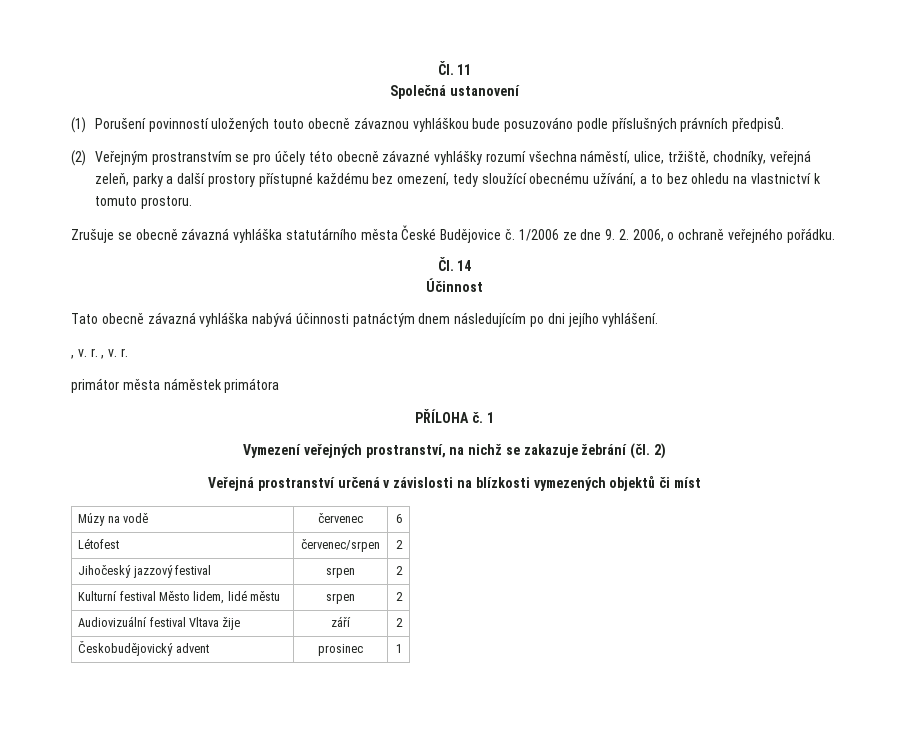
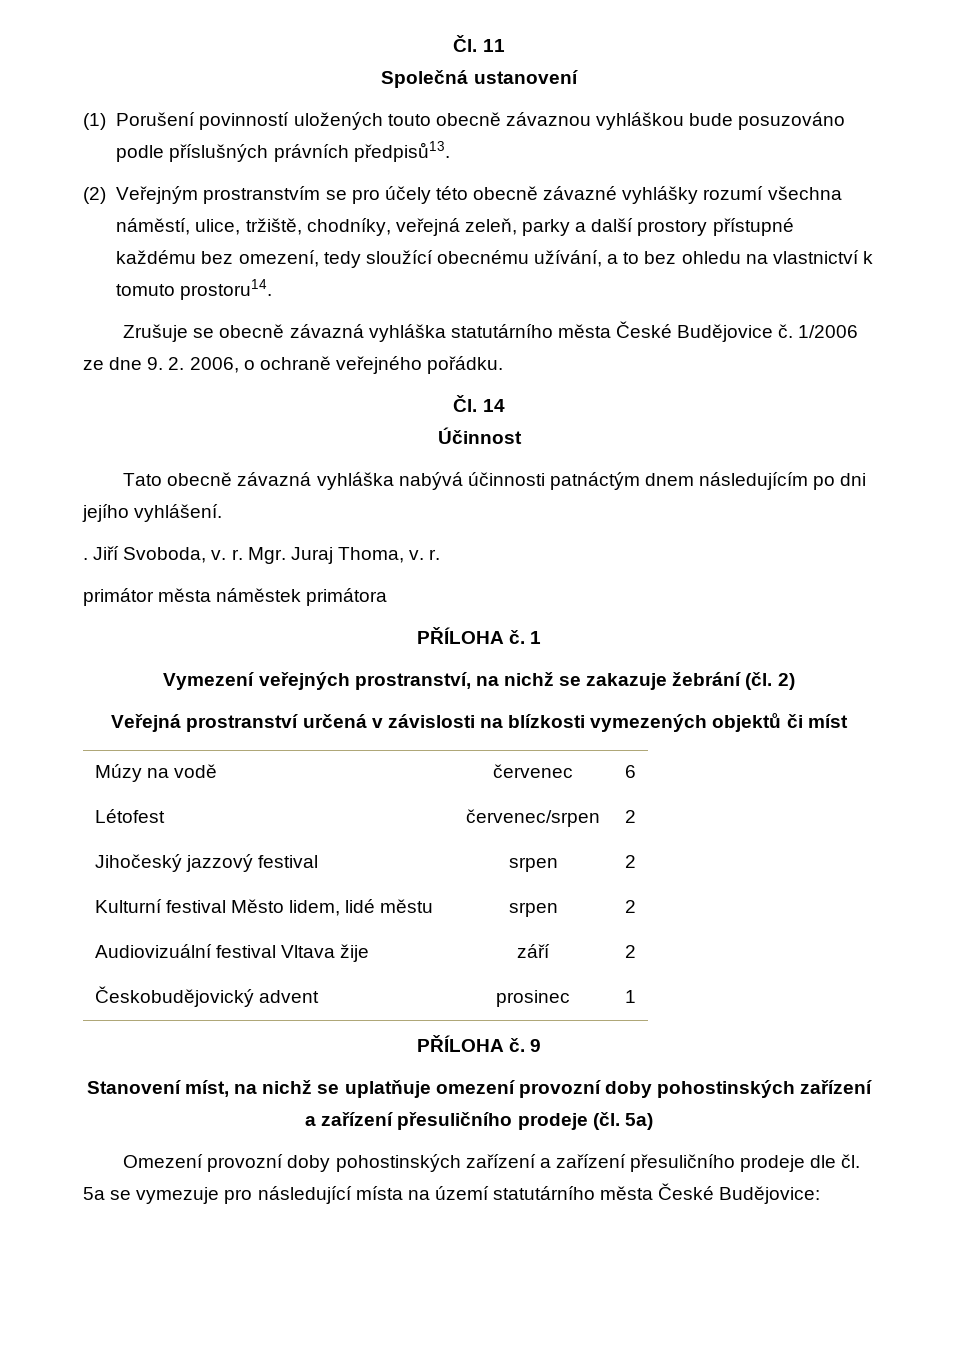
[732,116,785,132] předpisů. -> [353,141,450,162] předpisů13.
[140,196,192,209] prostoru. -> [180,279,273,300] prostoru14.
[71,348,105,359] , v. r. , -> [83,546,404,564] . Jiří Svoboda, v. r. Mgr. Juraj Thoma,
(402, 648) none -> [416,1035,542,1052] [86,1080,873,1098] [305,1112,653,1130] [123,1154,861,1172] [83,1183,821,1204] // PŘÍLOHA č. 9 // Stanovení míst, na nichž se uplatňuje omezení provozní doby pohostinských zařízení a zařízení přesuličního prodeje (čl. 5a) // Omezení provozní doby pohostinských zařízení a zařízení přesuličního prodeje dle čl. 5a se vymezuje pro následující místa na území statutárního města České Budějovice:

